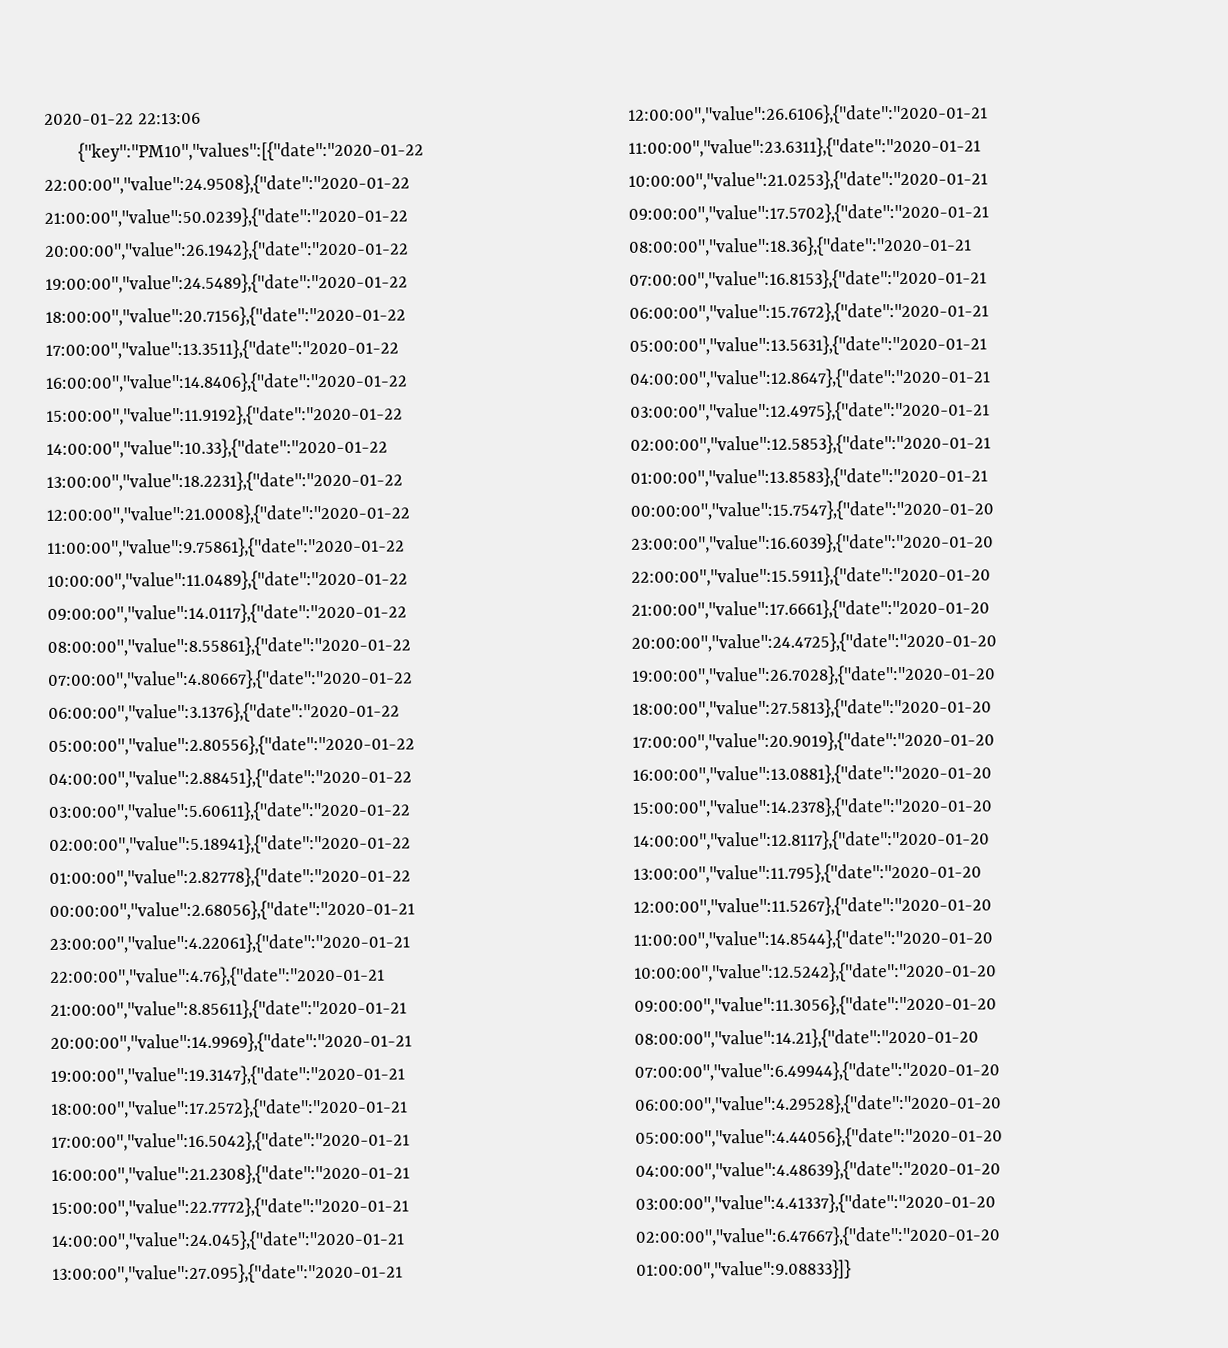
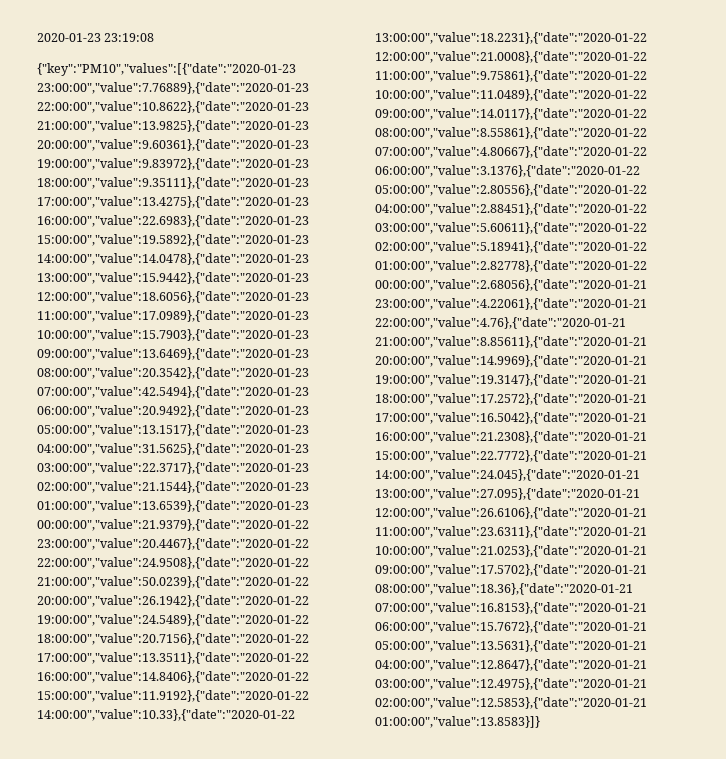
[44,112,202,125] [78,140,425,162] 2020-01-22 22:13:06 // {"key":"PM10","values":[{"date":"2020-01-22 -> [37,33,155,42] [37,63,296,76] [37,82,309,94] [37,101,309,113] [37,120,309,132] [37,139,309,151] [37,158,309,170] [37,177,309,189] [37,196,309,208] [37,215,309,227] [37,234,309,246] [37,253,309,265] [37,272,309,284] [37,291,309,303] [37,310,309,322] [37,329,309,341] [37,348,309,360] [37,367,309,379] [37,386,309,398] [37,405,309,417] [37,424,309,436] [37,443,309,455] [37,462,309,474] [37,481,309,493] [37,500,309,512] [37,519,309,531] [37,538,309,550] 2020-01-23 23:19:08 // {"key":"PM10","values":[{"date":"2020-01-23 23:00:00","value":7.76889},{"date":"2020-01-23 22:00:00","value":10.8622},{"date":"2020-01-23 21:00:00","value":13.9825},{"date":"2020-01-23 20:00:00","value":9.60361},{"date":"2020-01-23 19:00:00","value":9.83972},{"date":"2020-01-23 18:00:00","value":9.35111},{"date":"2020-01-23 17:00:00","value":13.4275},{"date":"2020-01-23 16:00:00","value":22.6983},{"date":"2020-01-23 15:00:00","value":19.5892},{"date":"2020-01-23 14:00:00","value":14.0478},{"date":"2020-01-23 13:00:00","value":15.9442},{"date":"2020-01-23 12:00:00","value":18.6056},{"date":"2020-01-23 11:00:00","value":17.0989},{"date":"2020-01-23 10:00:00","value":15.7903},{"date":"2020-01-23 09:00:00","value":13.6469},{"date":"2020-01-23 08:00:00","value":20.3542},{"date":"2020-01-23 07:00:00","value":42.5494},{"date":"2020-01-23 06:00:00","value":20.9492},{"date":"2020-01-23 05:00:00","value":13.1517},{"date":"2020-01-23 04:00:00","value":31.5625},{"date":"2020-01-23 03:00:00","value":22.3717},{"date":"2020-01-23 02:00:00","value":21.1544},{"date":"2020-01-23 01:00:00","value":13.6539},{"date":"2020-01-23 00:00:00","value":21.9379},{"date":"2020-01-22 23:00:00","value":20.4467},{"date":"2020-01-22
[630,466,988,488] [630,499,994,521] [631,532,994,554] [631,565,991,587] [631,598,990,620] [631,631,997,653] [631,664,996,686] [632,697,992,719] [632,730,995,752] [632,763,992,785] [632,796,992,818] [633,829,990,851] [633,862,982,884] [633,895,992,917] [633,928,993,950] [634,961,997,983] [634,994,997,1016] [634,1027,979,1049] [634,1060,1000,1082] [634,1093,1002,1115] [635,1126,1003,1148] [635,1159,1001,1181] [635,1192,996,1214] [635,1225,1000,1247] [636,1259,852,1280] 01:00:00","value":13.8583},{"date":"2020-01-21 00:00:00","value":15.7547},{"date":"2020-01-20 23:00:00","value":16.6039},{"date":"2020-01-20 22:00:00","value":15.5911},{"date":"2020-01-20 21:00:00","value":17.6661},{"date":"2020-01-20 20:00:00","value":24.4725},{"date":"2020-01-20 19:00:00","value":26.7028},{"date":"2020-01-20 18:00:00","value":27.5813},{"date":"2020-01-20 17:00:00","value":20.9019},{"date":"2020-01-20 16:00:00","value":13.0881},{"date":"2020-01-20 15:00:00","value":14.2378},{"date":"2020-01-20 14:00:00","value":12.8117},{"date":"2020-01-20 13:00:00","value":11.795},{"date":"2020-01-20 12:00:00","value":11.5267},{"date":"2020-01-20 11:00:00","value":14.8544},{"date":"2020-01-20 10:00:00","value":12.5242},{"date":"2020-01-20 09:00:00","value":11.3056},{"date":"2020-01-20 08:00:00","value":14.21},{"date":"2020-01-20 07:00:00","value":6.49944},{"date":"2020-01-20 06:00:00","value":4.29528},{"date":"2020-01-20 05:00:00","value":4.44056},{"date":"2020-01-20 04:00:00","value":4.48639},{"date":"2020-01-20 03:00:00","value":4.41337},{"date":"2020-01-20 02:00:00","value":6.47667},{"date":"2020-01-20 01:00:00","value":9.08833}]} -> [375,716,540,728] 01:00:00","value":13.8583}]}

